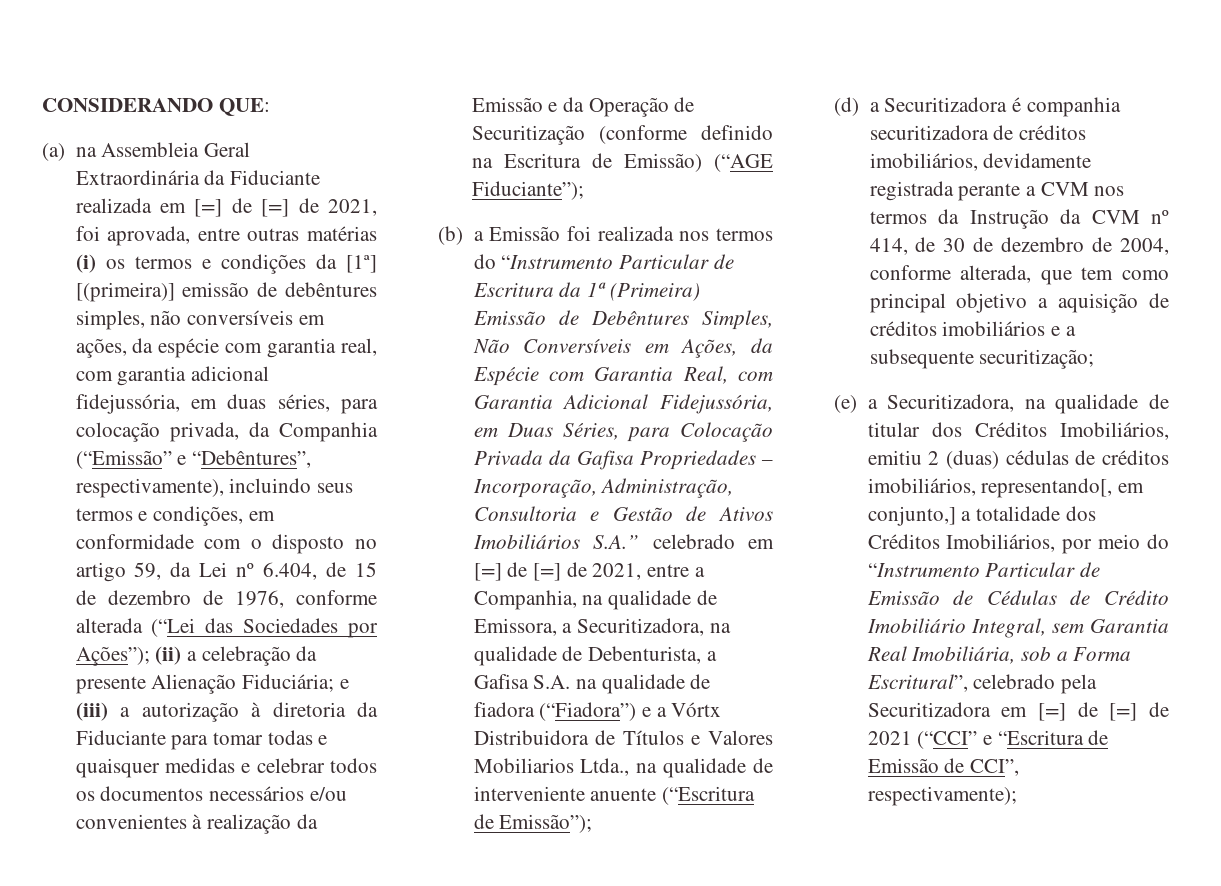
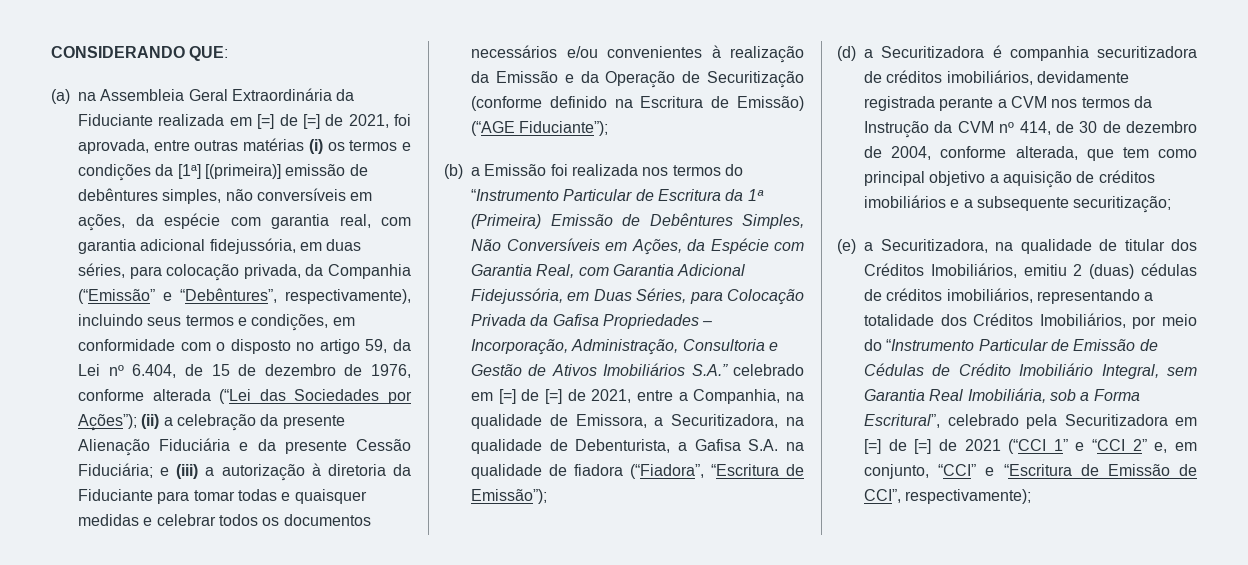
(237, 684) none -> [159,438,412,454] Fiduciária e da presente Cessão
[539,702,722,721] [473,730,773,745] [473,758,773,778] [473,786,755,805] (“Fiadora”) e a Vórtx Distribuidora de Títulos e Valores Mobiliarios Ltda., na qualidade de interveniente anuente (“Escritura -> [630,464,779,479] (“Fiadora”, “Escritura
[981,478,1144,498] [867,506,956,526] representando[, em conjunto,] -> [1036,289,1140,304] representando
[917,731,978,749] (“CCI” -> [1008,439,1197,454] [864,464,977,479] (“CCI 1” e “CCI 2” e, em conjunto, “CCI”

